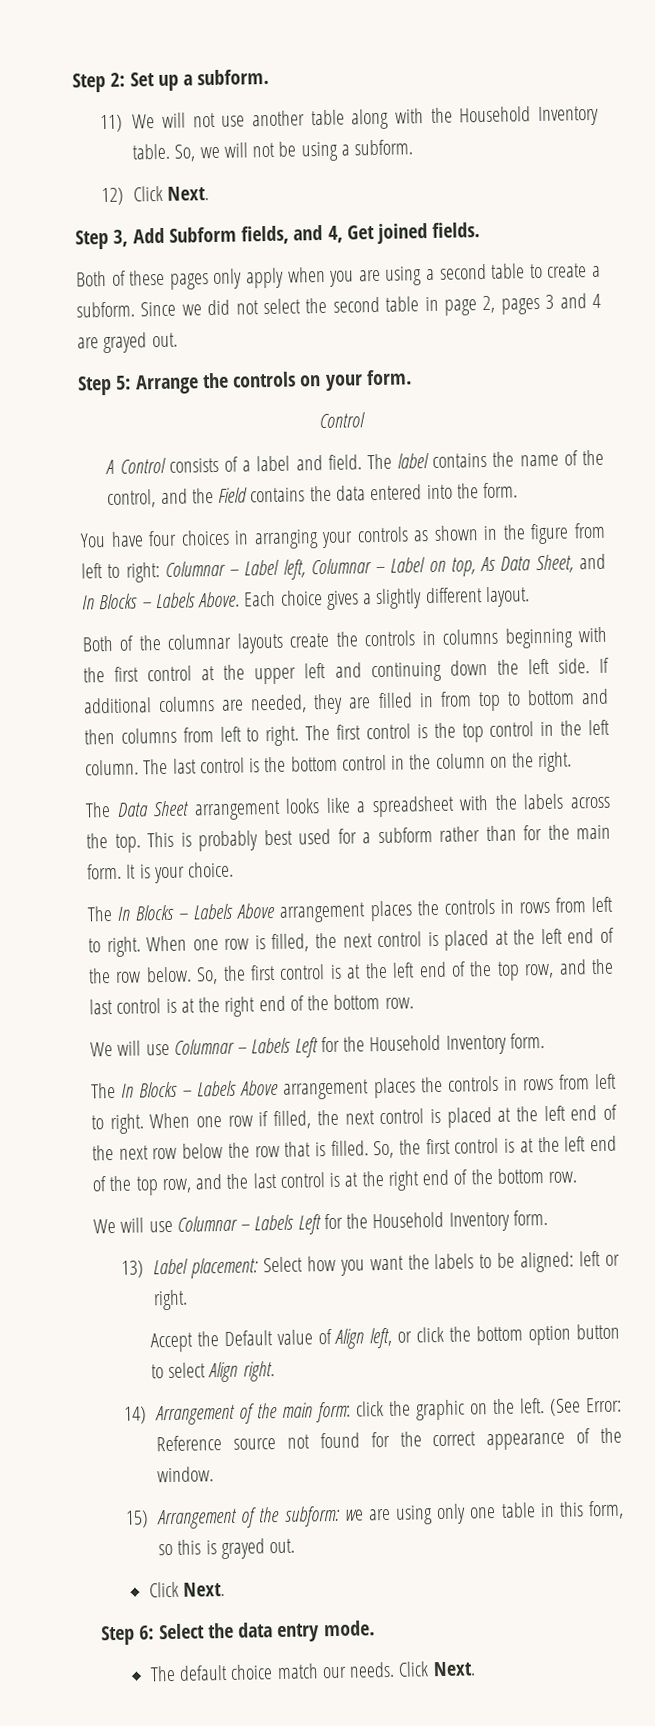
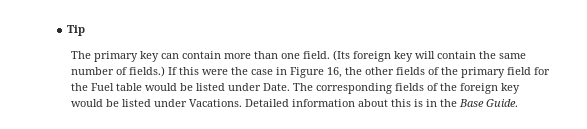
[72,68,270,93] [100,105,599,133] [132,139,414,162] [101,185,210,206] [75,222,481,250] [76,263,602,290] [76,293,601,318] [77,332,178,354] [77,369,412,396] [318,412,365,429] [105,449,604,475] [107,482,519,509] [80,522,606,550] [81,553,606,583] [82,586,530,610] [82,626,607,654] [83,657,609,685] [83,688,609,715] [84,719,611,747] [85,751,573,776] [85,793,611,821] [86,824,611,853] [86,861,235,884] [87,896,614,923] [88,927,614,958] [88,958,614,985] [89,994,414,1017] [90,1033,545,1058] [91,1073,618,1100] [91,1104,617,1135] [92,1135,617,1161] [92,1168,578,1196] [93,1209,548,1235] [121,1251,621,1279] [153,1289,189,1311] [149,1323,620,1353] [150,1361,275,1383] [124,1397,623,1426] [156,1427,622,1452] [157,1466,215,1483] [125,1500,625,1530] [158,1538,296,1560] [148,1581,226,1598] [101,1620,375,1646] [149,1661,476,1682] Step 2: Set up a subform. // 11) We will not use another table along with the Household Inventory table. So, we will not be using a subform. // 12) Click Next. // Step 3, Add Subform fields, and 4, Get joined fields. // Both of these pages only apply when you are using a second table to create a subform. Since we did not select the second table in page 2, pages 3 and 4 are grayed out. // Step 5: Arrange the controls on your form. // Control // A Control consists of a label and field. The label contains the name of the control, and the Field contains the data entered into the form. // You have four choices in arranging your controls as shown in the figure from left to right: Columnar – Label left, Columnar – Label on top, As Data Sheet, and In Blocks – Labels Above. Each choice gives a slightly different layout. // Both of the columnar layouts create the controls in columns beginning with the first control at the upper left and continuing down the left side. If additional columns are needed, they are filled in from top to bottom and then columns from left to right. The first control is the top control in the left column. The last control is the bottom control in the column on the right. // The Data Sheet arrangement looks like a spreadsheet with the labels across the top. This is probably best used for a subform rather than for the main form. It is your choice. // The In Blocks – Labels Above arrangement places the controls in rows from left to right. When one row is filled, the next control is placed at the left end of the row below. So, the first control is at the left end of the top row, and the last control is at the right end of the bottom row. // We will use Columnar – Labels Left for the Household Inventory form. // The In Blocks – Labels Above arrangement places the controls in rows from left to right. When one row if filled, the next control is placed at the left end of the next row below the row that is filled. So, the first control is at the left end of the top row, and the last control is at the right end of the bottom row. // We will use Columnar – Labels Left for the Household Inventory form. // 13) Label placement: Select how you want the labels to be aligned: left or right. // Accept the Default value of Align left, or click the bottom option button to select Align right. // 14) Arrangement of the main form: click the graphic on the left. (See Error: Reference source not found for the correct appearance of the window. // 15) Arrangement of the subform: we are using only one table in this form, so this is grayed out. // Click Next. // Step 6: Select the data entry mode. // The default choice match our needs. Click Next. -> [67,25,86,36] [71,50,527,62] [71,66,551,78] [71,83,521,94] [71,99,519,107] Tip // The primary key can contain more than one field. (Its foreign key will contain the same number of fields.) If this were the case in Figure 16, the other fields of the primary field for the Fuel table would be listed under Date. The corresponding fields of the foreign key would be listed under Vacations. Detailed information about this is in the Base Guide.

